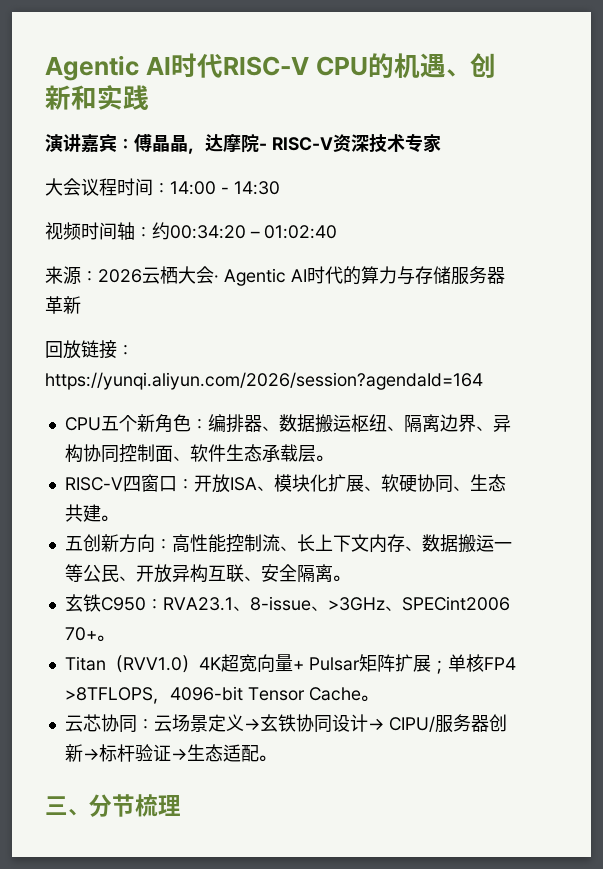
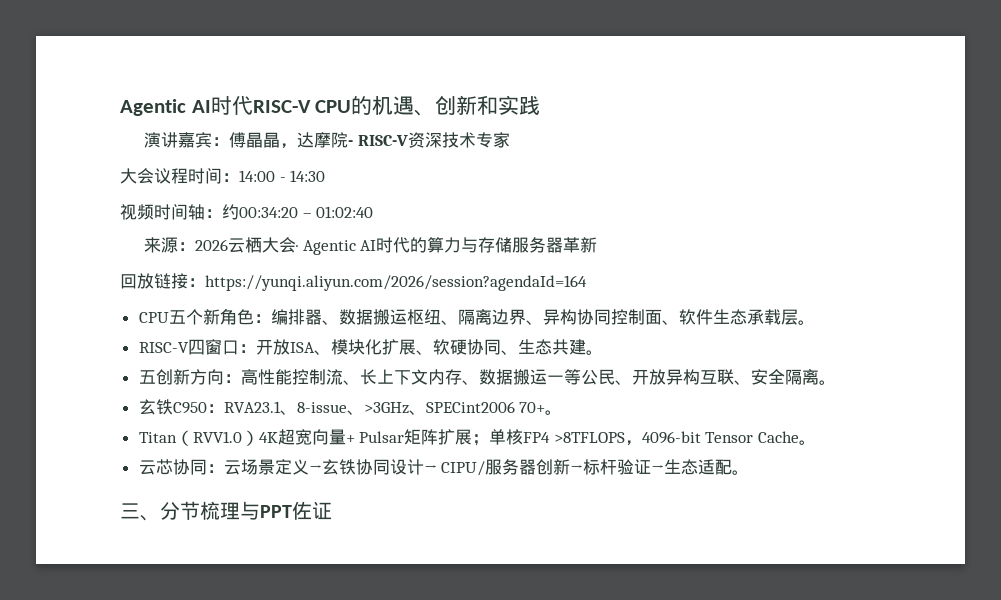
(181, 805) none -> [240,501,332,520] 与PPT佐证

